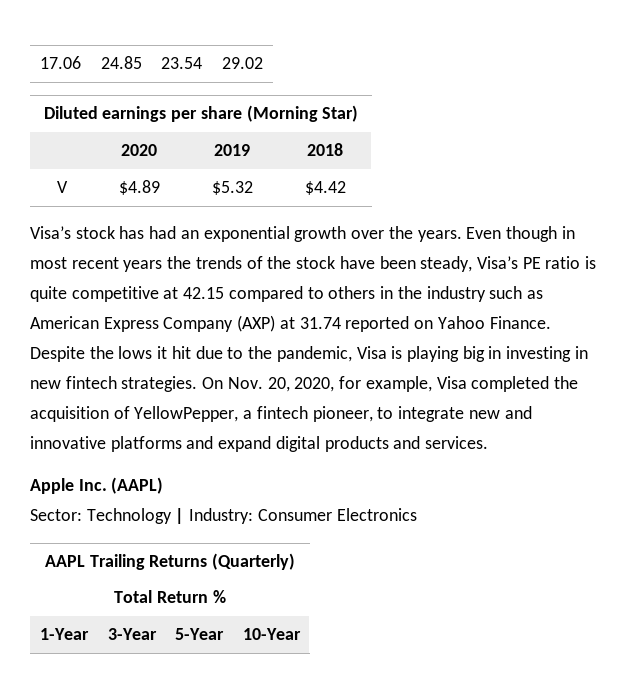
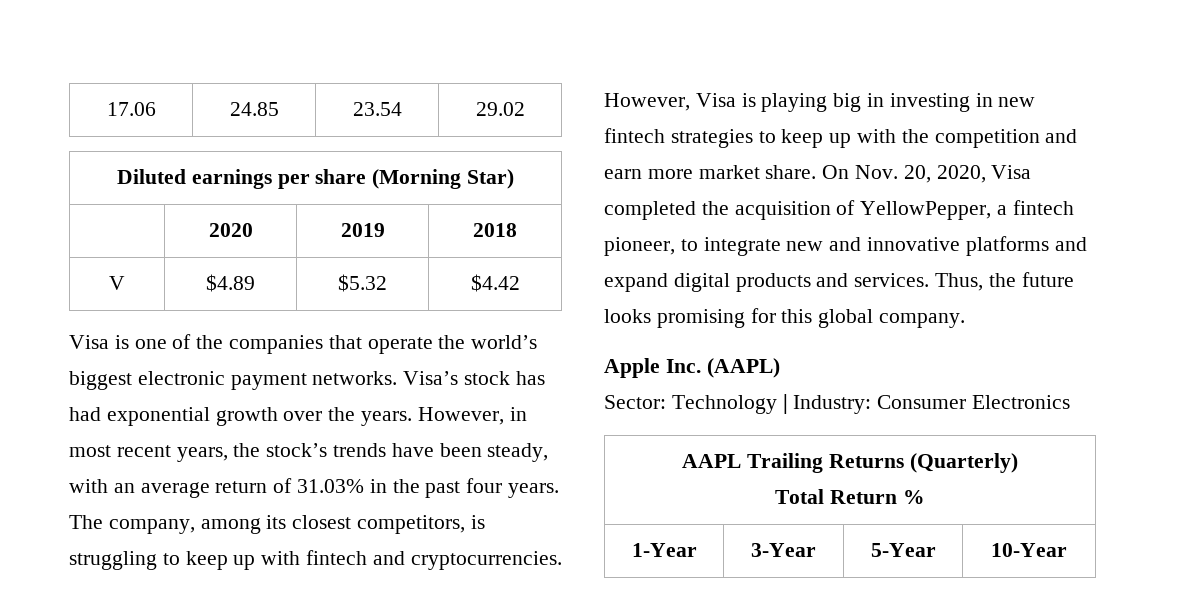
(346, 188) none -> [69,334,538,354] [69,371,398,390] Visa is one of the companies that operate the world’s biggest electronic payment networks.
[180,230,199,239] an -> (101, 414) none
[466,226,557,242] Even though -> [417,407,504,425] However,
[123,256,597,272] [30,286,543,302] [30,315,551,332] [30,346,352,362] years the trends of the stock have been steady, Visa’s PE ratio is quite competitive at 42.15 compared to others in the industry such as American Express Company (AXP) at 31.74 reported on Yahoo Finance. Despite the lows it hit due to the pandemic, -> [176,443,549,462] [69,478,560,498] [69,515,485,534] [69,550,562,570] [604,93,690,111] years, the stock’s trends have been steady, with an average return of 31.03% in the past four years. The company, among its closest competitors, is struggling to keep up with fintech and cryptocurrencies. However,
[121,376,198,392] strategies. -> [670,129,1078,148] [604,165,817,179] strategies to keep up with the competition and earn more market share.
[339,376,432,392] for example, -> (986, 174) none
(489, 442) none -> [935,272,1074,291] [604,308,966,328] Thus, the future looks promising for this global company.

